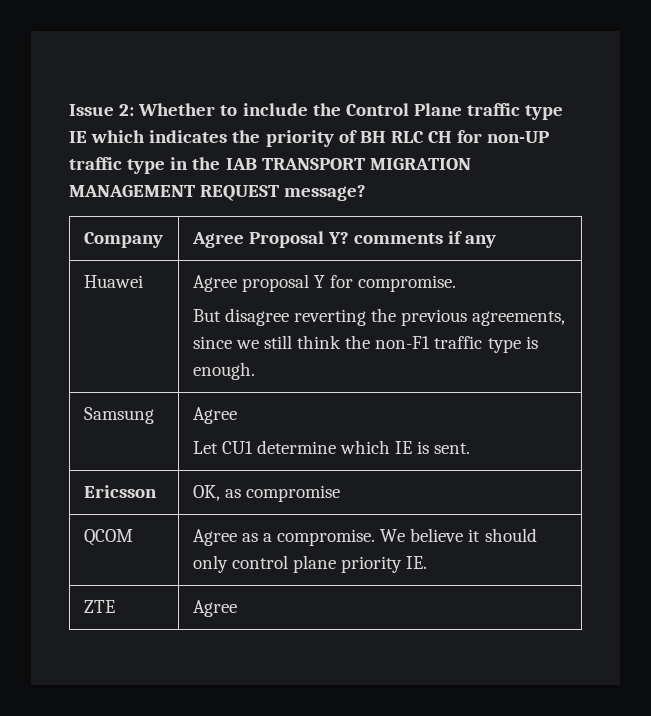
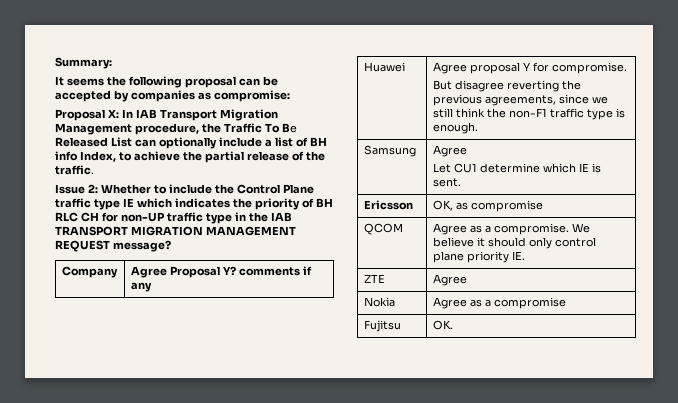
(69, 110) none -> [55,57,112,69] [55,76,278,88] [55,90,290,102] [55,109,278,121] [55,123,297,135] [55,137,327,149] [55,151,325,163] [55,165,94,175] Summary: // It seems the following proposal can be accepted by companies as compromise: // Proposal X: In IAB Transport Migration Management procedure, the Traffic To Be Released List can optionally include a list of BH info Index, to achieve the partial release of the traffic. //
(237, 608) none -> [363,297,395,307] [432,297,566,309] [363,320,401,332] [432,320,453,330] // Nokia | Agree as a compromise // Fujitsu | OK.

